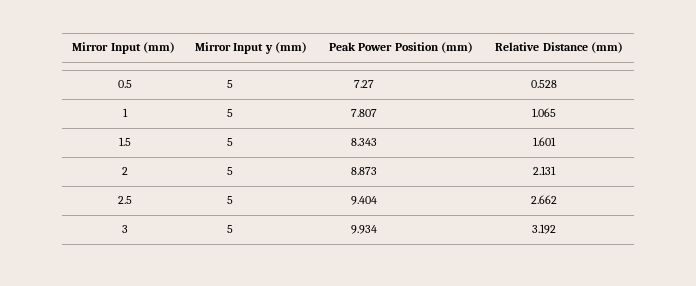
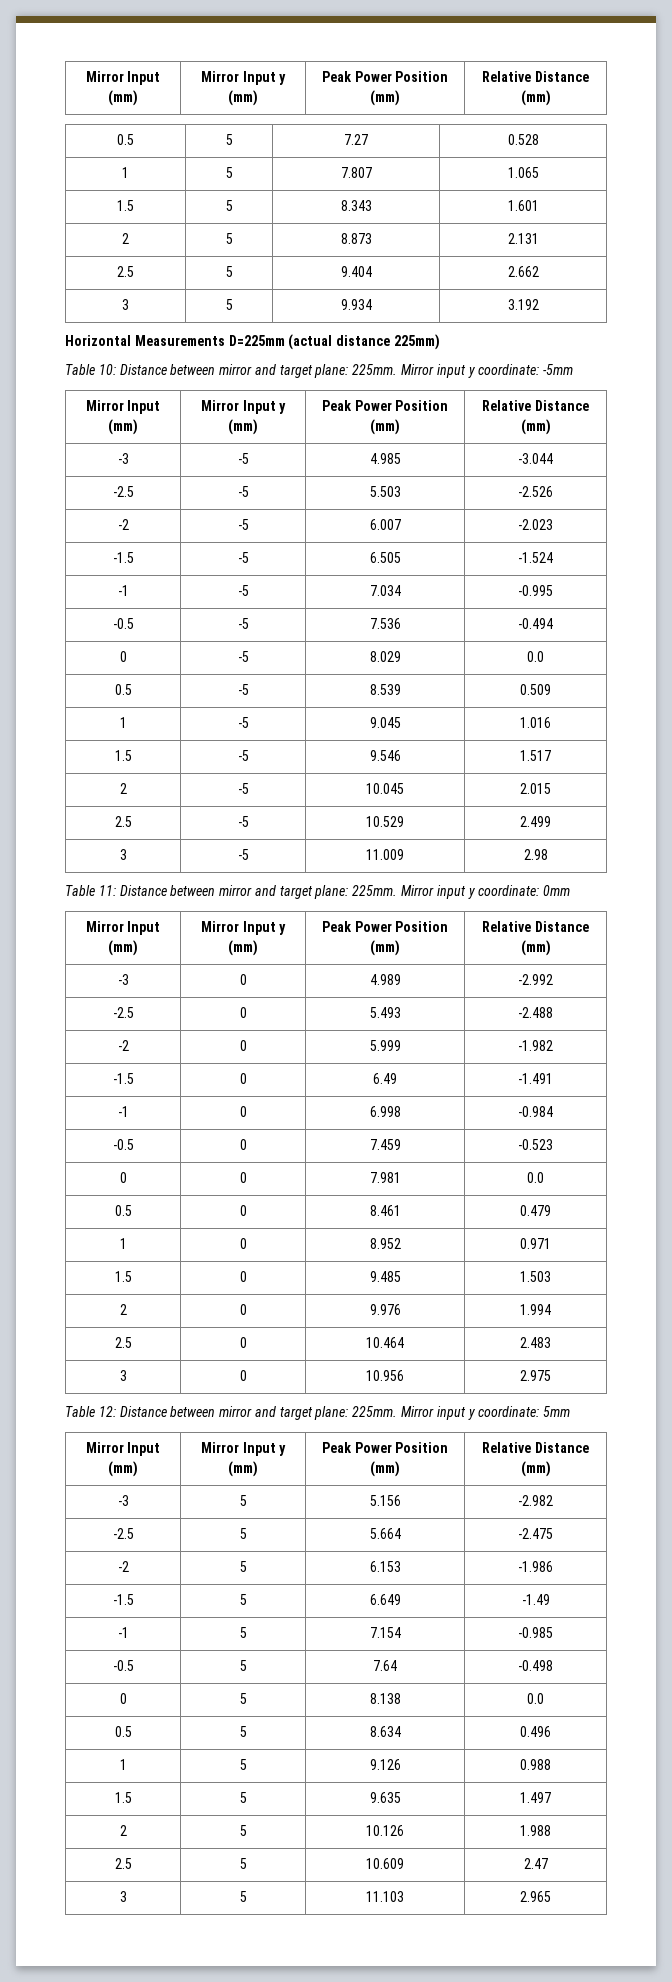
(556, 229) none -> [65,334,440,350] [65,364,574,378] [85,400,161,414] [108,419,138,435] [200,400,287,414] [228,419,258,435] [321,400,449,411] [370,419,401,435] [482,400,589,411] [520,419,551,435] [117,453,129,464] [237,453,249,464] [369,453,401,464] [518,453,553,464] [112,486,134,497] [237,486,249,497] [369,486,401,497] [518,486,553,497] [117,519,129,530] [237,519,249,530] [369,519,401,530] [518,519,553,530] [112,552,134,563] [237,552,249,563] [369,552,401,563] [518,552,553,563] [117,585,129,596] [237,585,249,596] [369,585,401,596] [518,585,553,596] [112,618,134,629] [237,618,249,629] [369,618,401,629] [518,618,553,629] [119,651,127,662] [237,651,249,662] [369,651,401,662] [527,651,544,662] [114,684,132,695] [237,684,249,695] [369,684,401,695] [520,684,551,695] [119,717,127,728] [237,717,249,728] [369,717,401,728] [520,717,551,728] [114,750,132,761] [237,750,249,761] [369,750,401,761] [520,750,551,761] [119,783,127,794] [237,783,249,794] [366,783,405,794] [520,783,551,794] [114,816,132,827] [237,816,249,827] [366,816,405,827] [520,816,551,827] [119,849,127,860] [237,849,249,860] [366,849,405,860] [523,849,548,860] [65,885,571,899] [85,921,161,935] [108,940,138,956] [200,921,287,935] [228,940,258,956] [321,921,449,932] [370,940,401,956] [482,921,589,932] [520,940,551,956] [117,974,129,985] [239,974,247,985] [369,974,401,985] [518,974,553,985] [112,1007,134,1018] [239,1007,247,1018] [369,1007,401,1018] [518,1007,553,1018] [117,1040,129,1051] [239,1040,247,1051] [369,1040,401,1051] [518,1040,553,1051] [112,1073,134,1084] [239,1073,247,1084] [373,1073,398,1084] [518,1073,553,1084] [117,1106,129,1117] [239,1106,247,1117] [369,1106,401,1117] [518,1106,553,1117] [112,1139,134,1150] [239,1139,247,1150] [369,1139,401,1150] [518,1139,553,1150] [119,1172,127,1183] [239,1172,247,1183] [369,1172,401,1183] [527,1172,544,1183] [114,1205,132,1216] [239,1205,247,1216] [369,1205,401,1216] [520,1205,551,1216] [119,1238,127,1249] [239,1238,247,1249] [369,1238,401,1249] [520,1238,551,1249] [114,1271,132,1282] [239,1271,247,1282] [369,1271,401,1282] [520,1271,551,1282] [119,1304,127,1315] [239,1304,247,1315] [369,1304,401,1315] [520,1304,551,1315] [114,1337,132,1348] [239,1337,247,1348] [366,1337,405,1348] [520,1337,551,1348] [119,1370,127,1381] [239,1370,247,1381] [366,1370,405,1381] [520,1370,551,1381] [65,1406,571,1420] [85,1442,161,1456] [108,1461,138,1477] [200,1442,287,1456] [228,1461,258,1477] [321,1442,449,1453] [370,1461,401,1477] [482,1442,589,1453] [520,1461,551,1477] [117,1495,129,1506] [239,1495,247,1506] [369,1495,401,1506] [518,1495,553,1506] [112,1528,134,1539] [239,1528,247,1539] [369,1528,401,1539] [518,1528,553,1539] [117,1561,129,1572] [239,1561,247,1572] [369,1561,401,1572] [518,1561,553,1572] [112,1594,134,1605] [239,1594,247,1605] [369,1594,401,1605] [521,1594,550,1605] [117,1627,129,1638] [239,1627,247,1638] [369,1627,401,1638] [518,1627,553,1638] [112,1660,134,1671] [239,1660,247,1671] [373,1660,398,1671] [518,1660,553,1671] [119,1693,127,1704] [239,1693,247,1704] [369,1693,401,1704] [527,1693,544,1704] [114,1726,132,1737] [239,1726,247,1737] [369,1726,401,1737] [520,1726,551,1737] [119,1759,127,1770] [239,1759,247,1770] [369,1759,401,1770] [520,1759,551,1770] [114,1792,132,1803] [239,1792,247,1803] [369,1792,401,1803] [520,1792,551,1803] [119,1825,127,1836] [239,1825,247,1836] [366,1825,405,1836] [520,1825,551,1836] [114,1858,132,1869] [239,1858,247,1869] [366,1858,405,1869] [523,1858,548,1869] [119,1891,127,1902] [239,1891,247,1902] [366,1891,405,1902] [520,1891,551,1902] // Horizontal Measurements D=225mm (actual distance 225mm) // Table 10: Distance between mirror and target plane: 225mm. Mirror input y coordinate: -5mm // Mirror Input (mm) | Mirror Input y (mm) | Peak Power Position (mm) | Relative Distance (mm) // -3 | -5 | 4.985 | -3.044 // -2.5 | -5 | 5.503 | -2.526 // -2 | -5 | 6.007 | -2.023 // -1.5 | -5 | 6.505 | -1.524 // -1 | -5 | 7.034 | -0.995 // -0.5 | -5 | 7.536 | -0.494 // 0 | -5 | 8.029 | 0.0 // 0.5 | -5 | 8.539 | 0.509 // 1 | -5 | 9.045 | 1.016 // 1.5 | -5 | 9.546 | 1.517 // 2 | -5 | 10.045 | 2.015 // 2.5 | -5 | 10.529 | 2.499 // 3 | -5 | 11.009 | 2.98 // Table 11: Distance between mirror and target plane: 225mm. Mirror input y coordinate: 0mm // Mirror Input (mm) | Mirror Input y (mm) | Peak Power Position (mm) | Relative Distance (mm) // -3 | 0 | 4.989 | -2.992 // -2.5 | 0 | 5.493 | -2.488 // -2 | 0 | 5.999 | -1.982 // -1.5 | 0 | 6.49 | -1.491 // -1 | 0 | 6.998 | -0.984 // -0.5 | 0 | 7.459 | -0.523 // 0 | 0 | 7.981 | 0.0 // 0.5 | 0 | 8.461 | 0.479 // 1 | 0 | 8.952 | 0.971 // 1.5 | 0 | 9.485 | 1.503 // 2 | 0 | 9.976 | 1.994 // 2.5 | 0 | 10.464 | 2.483 // 3 | 0 | 10.956 | 2.975 // Table 12: Distance between mirror and target plane: 225mm. Mirror input y coordinate: 5mm // Mirror Input (mm) | Mirror Input y (mm) | Peak Power Position (mm) | Relative Distance (mm) // -3 | 5 | 5.156 | -2.982 // -2.5 | 5 | 5.664 | -2.475 // -2 | 5 | 6.153 | -1.986 // -1.5 | 5 | 6.649 | -1.49 // -1 | 5 | 7.154 | -0.985 // -0.5 | 5 | 7.64 | -0.498 // 0 | 5 | 8.138 | 0.0 // 0.5 | 5 | 8.634 | 0.496 // 1 | 5 | 9.126 | 0.988 // 1.5 | 5 | 9.635 | 1.497 // 2 | 5 | 10.126 | 1.988 // 2.5 | 5 | 10.609 | 2.47 // 3 | 5 | 11.103 | 2.965

